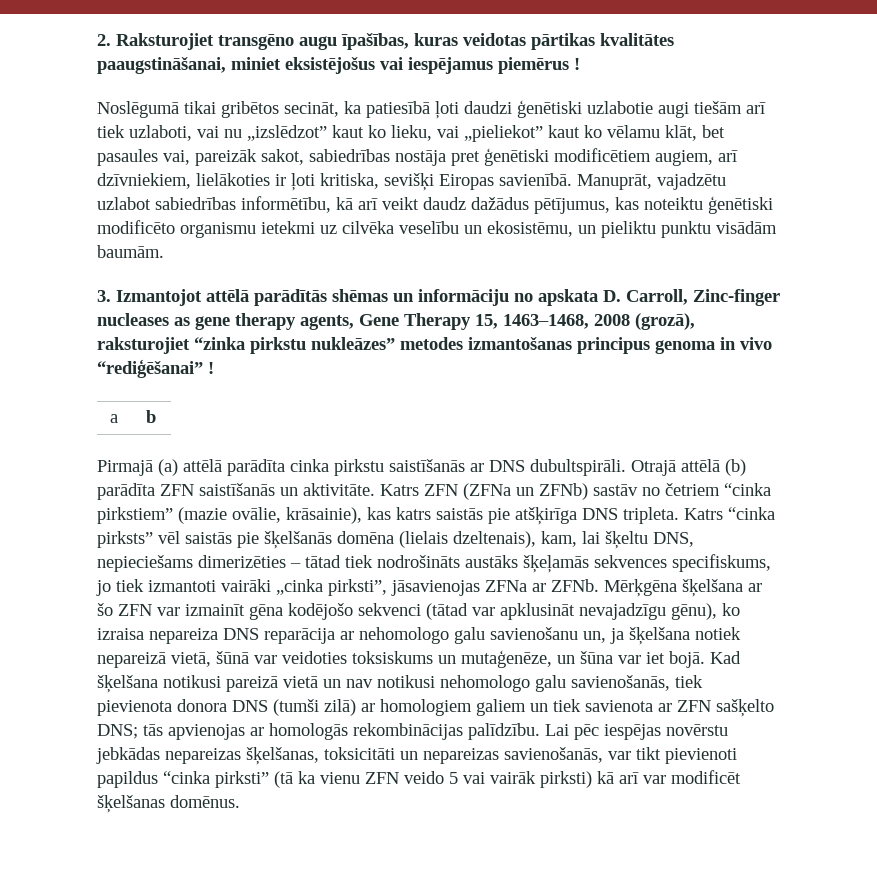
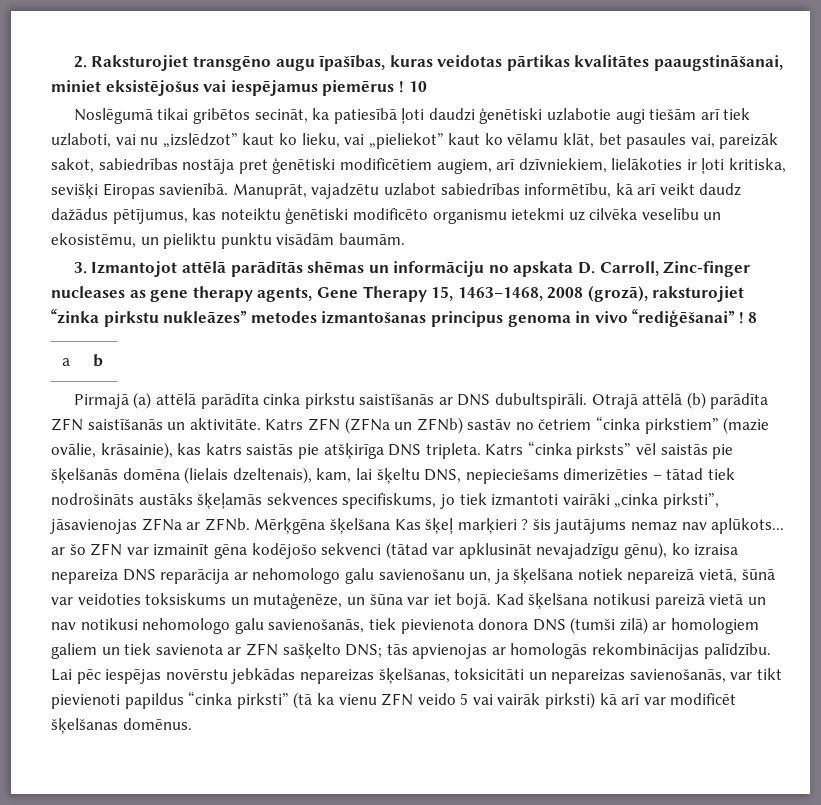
(580, 64) none -> [408,81,427,92] 10
(214, 368) none -> [748,312,758,323] 8
(743, 588) none -> [394,518,785,534] Kas šķeļ marķieri ? šis jautājums nemaz nav aplūkots...

